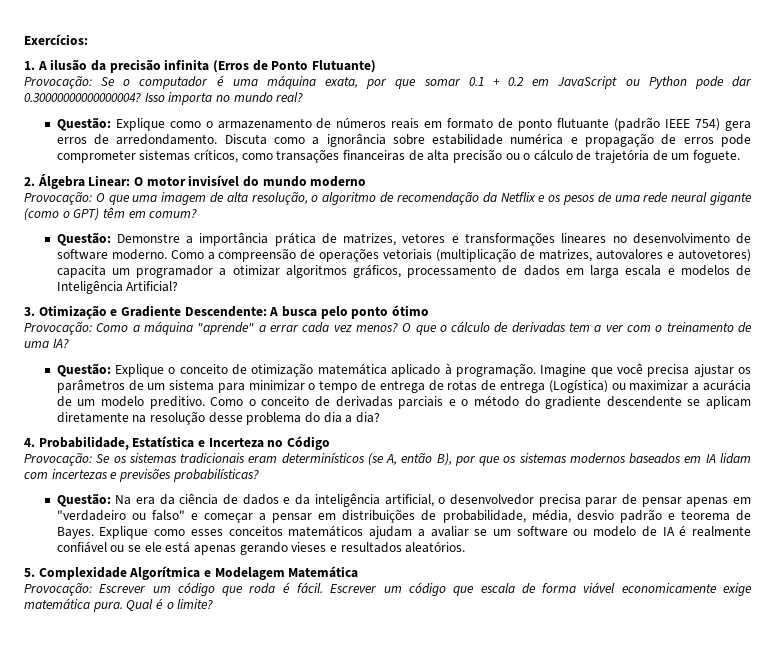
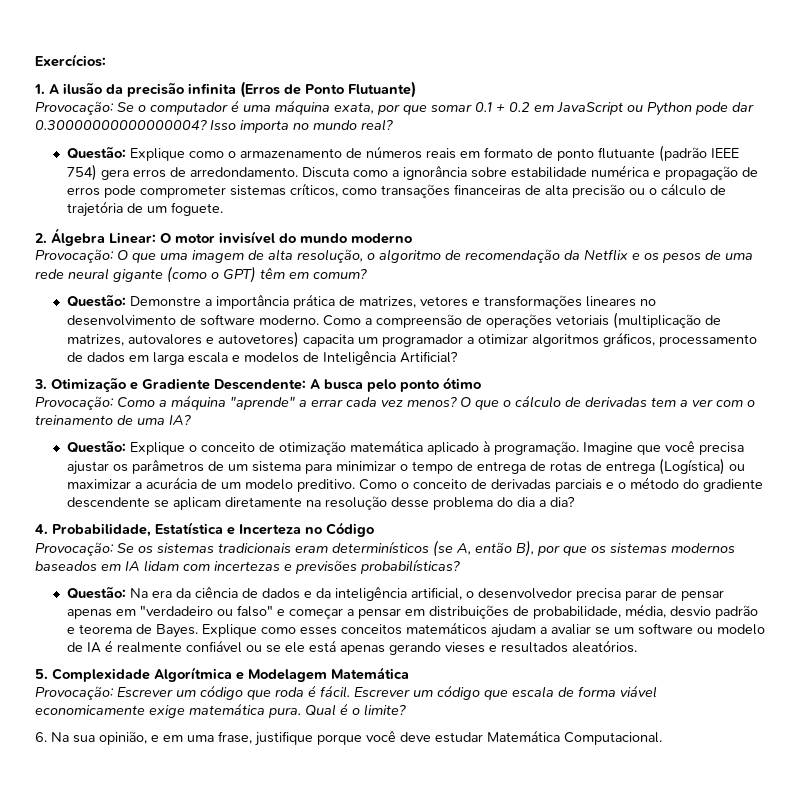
(214, 604) none -> [35,730,662,746] // 6. Na sua opinião, e em uma frase, justifique porque você deve estudar Matemática Computacional.

